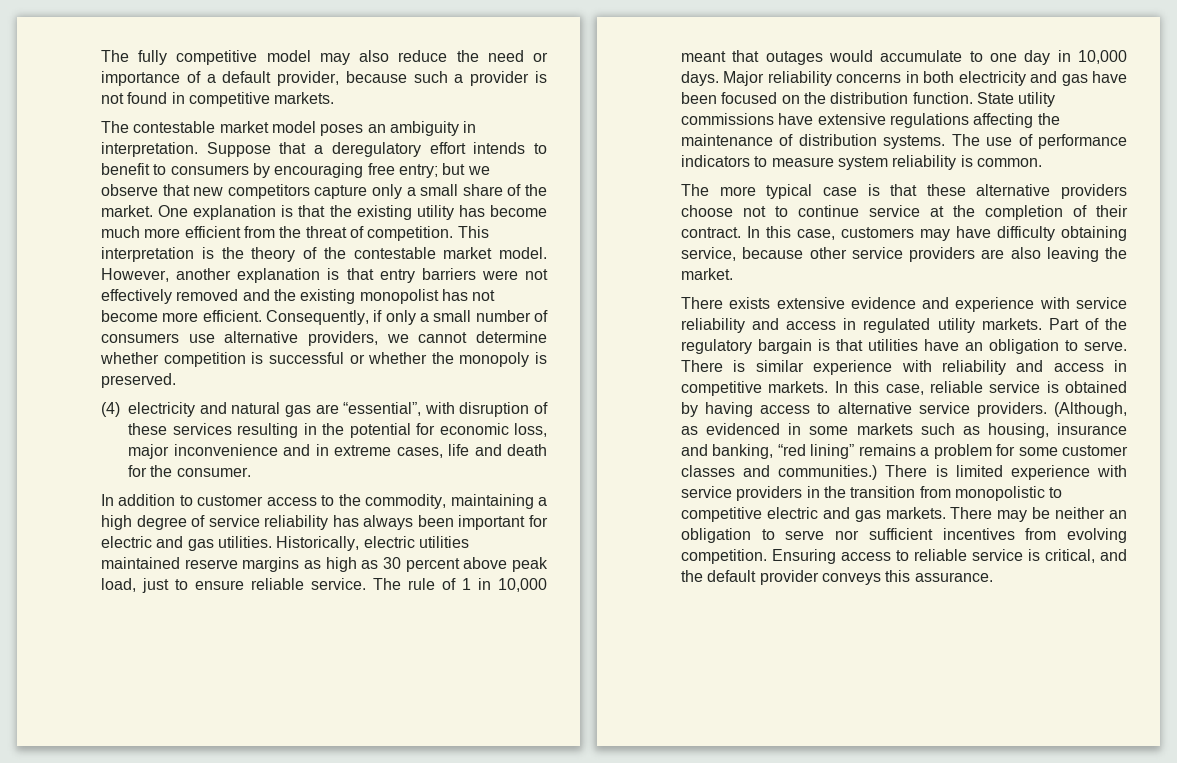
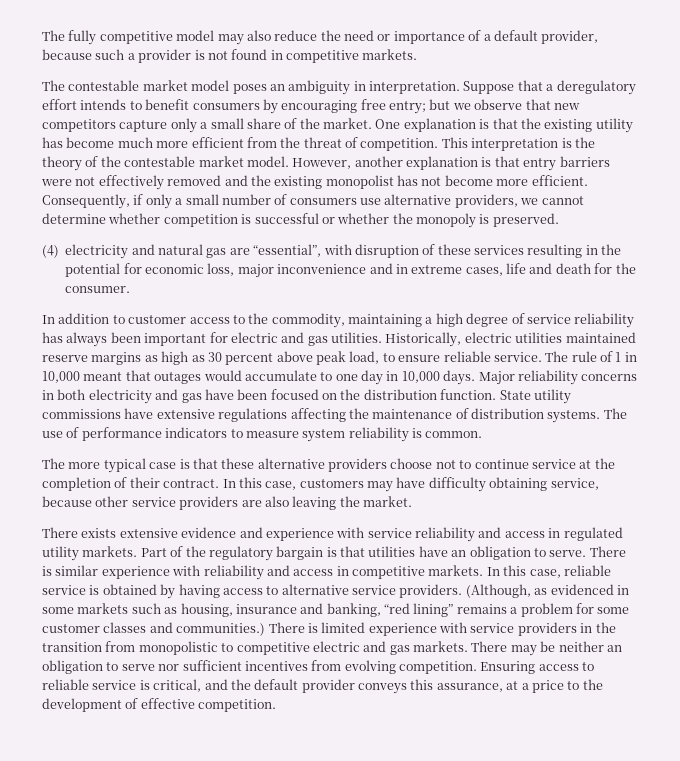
[153,164,167,175] to -> (190, 104) none
[142,578,169,593] just -> (380, 357) none
[914,572,993,582] assurance. -> [436,679,603,693] [42,698,277,712] assurance, at a price to the development of effective competition.

